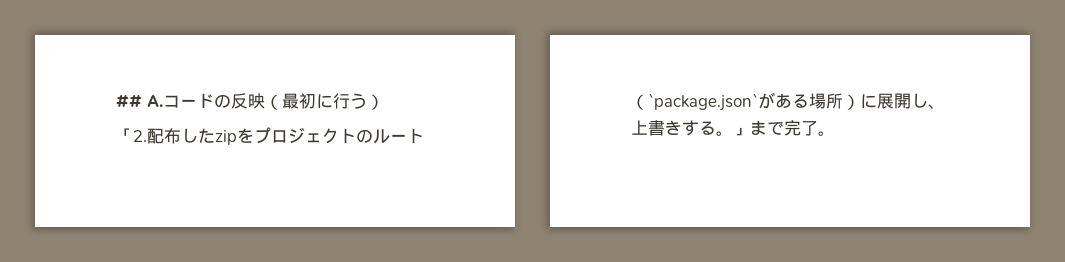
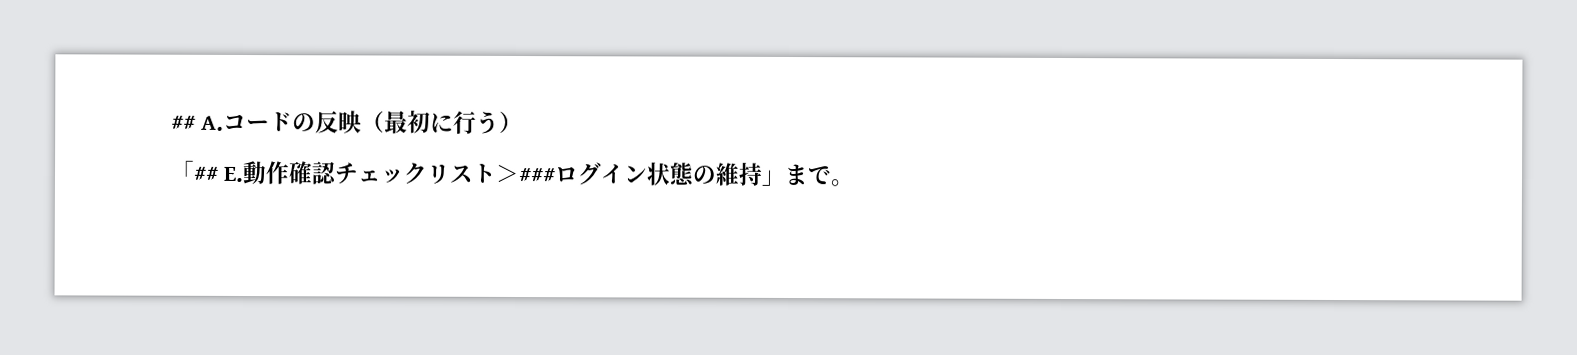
[133,127,424,145] [631,92,945,111] [631,120,818,136] 2.配布したzipをプロジェクトのルート（`package.json`がある場所）に展開し、上書きする。」まで完了 -> [193,161,833,186] ## E.動作確認チェックリスト＞###ログイン状態の維持」まで

